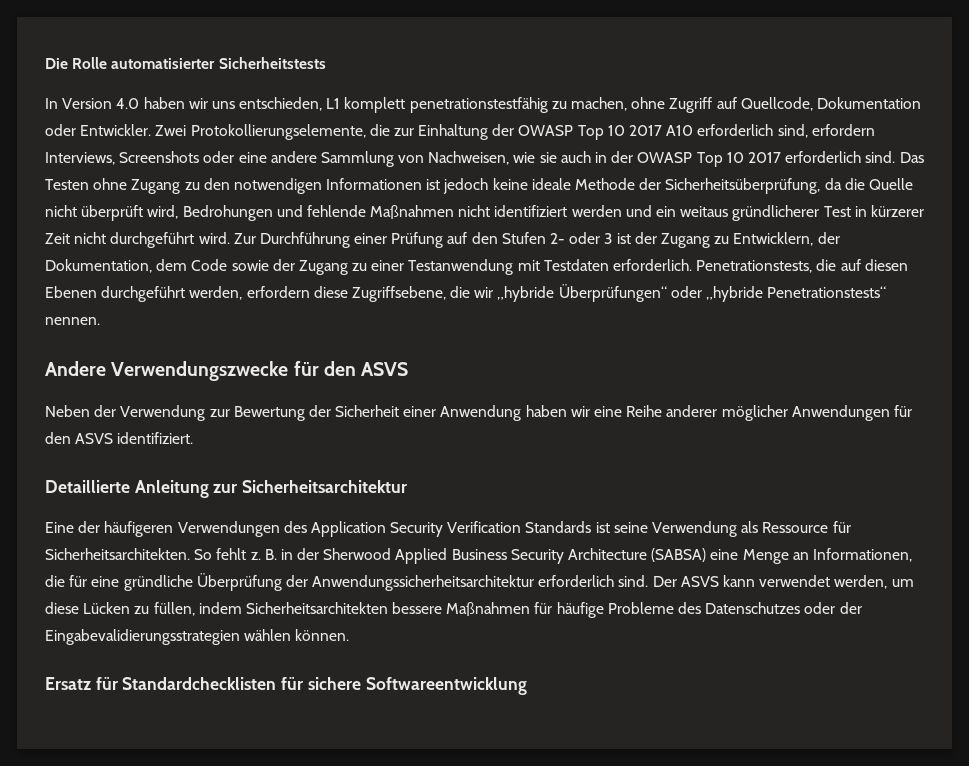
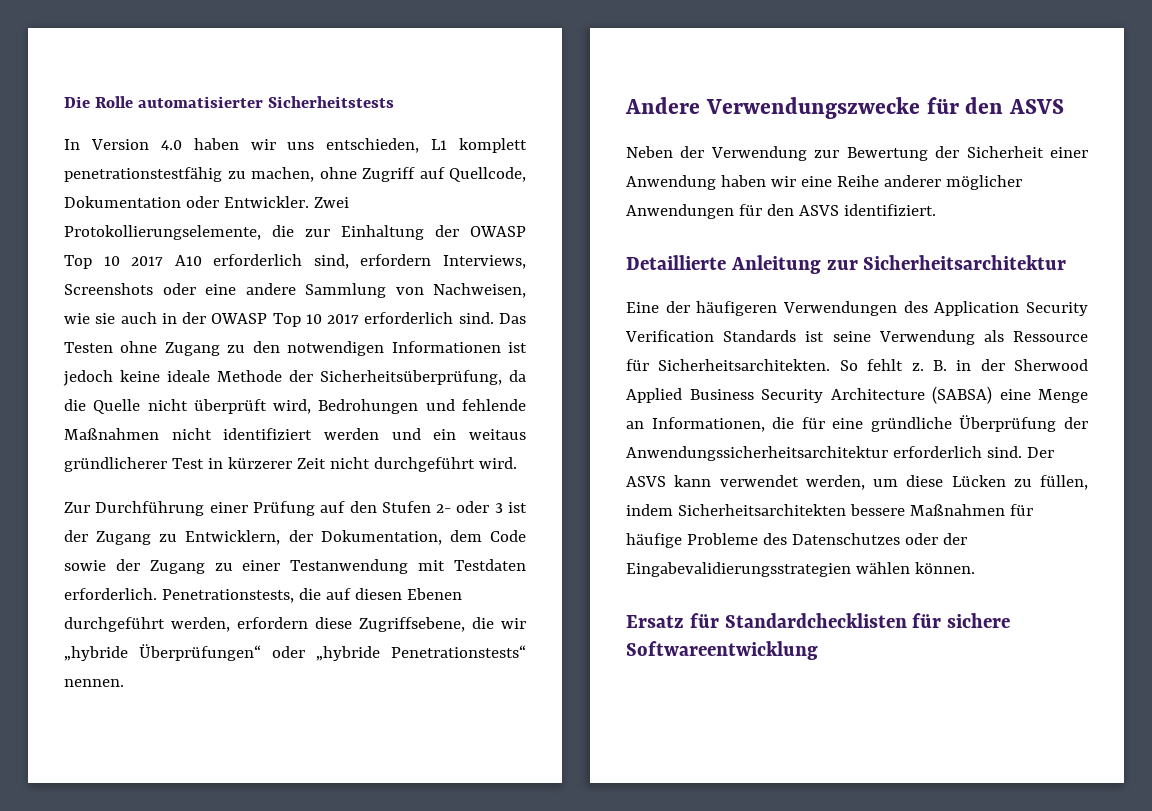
(230, 238) none -> (517, 463) //

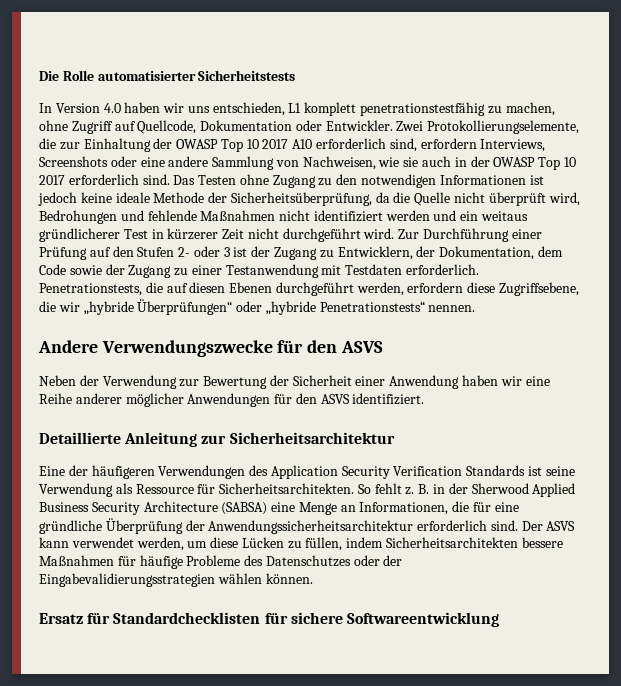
(517, 463) // -> (395, 233) none

